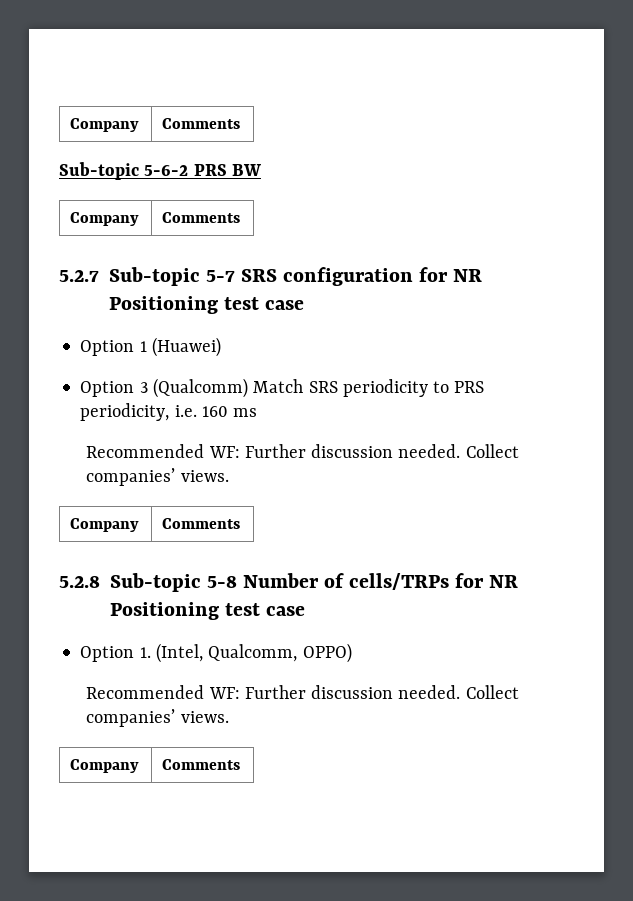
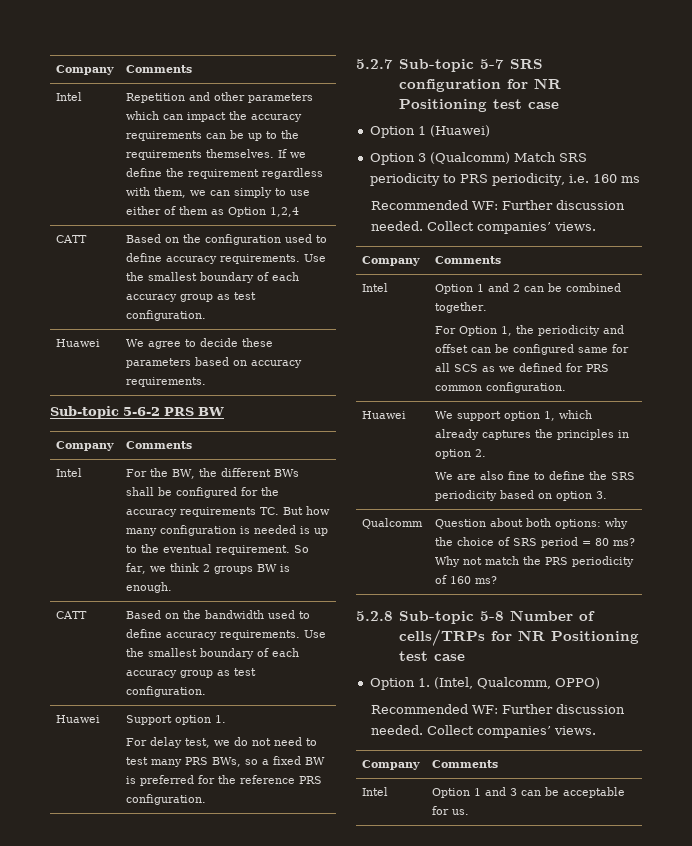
[70,118,140,132] [162,118,241,129] Company | Comments -> [56,65,115,75] [126,65,193,73] [56,92,83,101] [126,92,314,103] [126,111,303,122] [126,130,300,141] [126,149,307,160] [126,168,324,179] [126,187,311,198] [126,206,300,217] [56,235,88,243] [126,234,328,245] [126,253,327,264] [126,272,300,283] [126,292,257,302] [126,310,207,321] [56,339,101,347] [126,338,274,349] [126,357,303,368] [126,377,207,387] Company | Comments // Intel | Repetition and other parameters which can impact the accuracy requirements can be up to the requirements themselves. If we define the requirement regardless with them, we can simply to use either of them as Option 1,2,4 // CATT | Based on the configuration used to define accuracy requirements. Use the smallest boundary of each accuracy group as test configuration. // Huawei | We agree to decide these parameters based on accuracy requirements.
(241, 217) none -> [56,468,83,477] [126,468,300,479] [126,487,280,498] [126,506,331,517] [126,525,329,536] [126,544,310,555] [126,563,291,574] [126,582,173,593] [56,611,88,619] [126,610,311,619] [126,629,327,640] [126,648,300,659] [126,668,257,678] [126,686,207,697] [56,715,101,723] [126,715,227,725] [126,737,318,748] [126,756,326,767] [126,775,323,786] [126,794,207,805] // Intel | For the BW, the different BWs shall be configured for the accuracy requirements TC. But how many configuration is needed is up to the eventual requirement. So far, we think 2 groups BW is enough. // CATT | Based on the bandwidth used to define accuracy requirements. Use the smallest boundary of each accuracy group as test configuration. // Huawei | Support option 1. // For delay test, we do not need to test many PRS BWs, so a fixed BW is preferred for the reference PRS configuration.
(241, 523) none -> [362,283,389,292] [435,283,622,294] [435,302,488,313] [435,325,625,336] [435,344,630,355] [435,363,610,372] [435,382,567,393] [362,411,407,419] [435,410,593,421] [435,429,630,440] [435,449,487,459] [435,471,636,480] [435,490,608,501] [362,518,424,529] [435,518,629,529] [435,537,636,548] [435,556,635,567] [435,575,498,584] // Intel | Option 1 and 2 can be combined together. // For Option 1, the periodicity and offset can be configured same for all SCS as we defined for PRS common configuration. // Huawei | We support option 1, which already captures the principles in option 2. // We are also fine to define the SRS periodicity based on option 3. // Qualcomm | Question about both options: why the choice of SRS period = 80 ms? Why not match the PRS periodicity of 160 ms?
(241, 764) none -> [362,787,389,796] [432,787,626,798] [432,806,470,815] // Intel | Option 1 and 3 can be acceptable for us.

